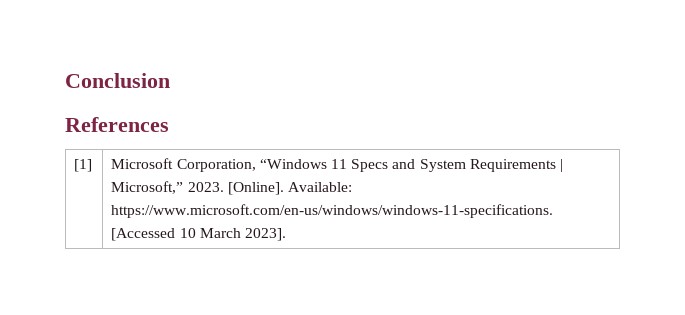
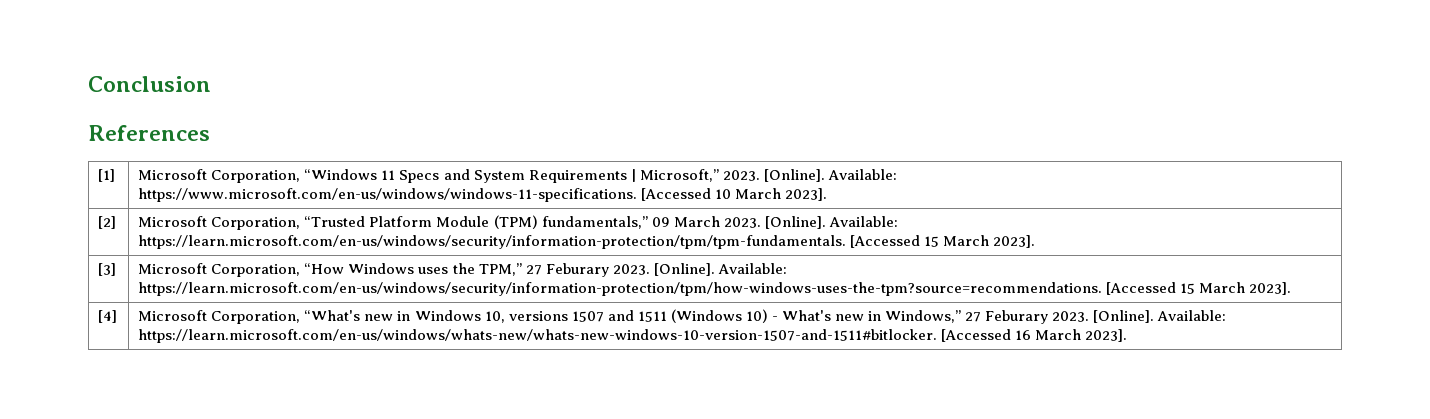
(287, 234) none -> [98,216,117,229] [138,215,898,230] [138,235,1036,249] [98,263,117,276] [138,263,787,277] [138,282,1292,296] [98,310,118,323] [138,309,1227,324] [138,329,1128,343] // [2] | Microsoft Corporation, “Trusted Platform Module (TPM) fundamentals,” 09 March 2023. [Online]. Available: https://learn.microsoft.com/en-us/windows/security/information-protection/tpm/tpm-fundamentals. [Accessed 15 March 2023]. // [3] | Microsoft Corporation, “How Windows uses the TPM,” 27 Feburary 2023. [Online]. Available: https://learn.microsoft.com/en-us/windows/security/information-protection/tpm/how-windows-uses-the-tpm?source=recommendations. [Accessed 15 March 2023]. // [4] | Microsoft Corporation, “What's new in Windows 10, versions 1507 and 1511 (Windows 10) - What's new in Windows,” 27 Feburary 2023. [Online]. Available: https://learn.microsoft.com/en-us/windows/whats-new/whats-new-windows-10-version-1507-and-1511#bitlocker. [Accessed 16 March 2023].

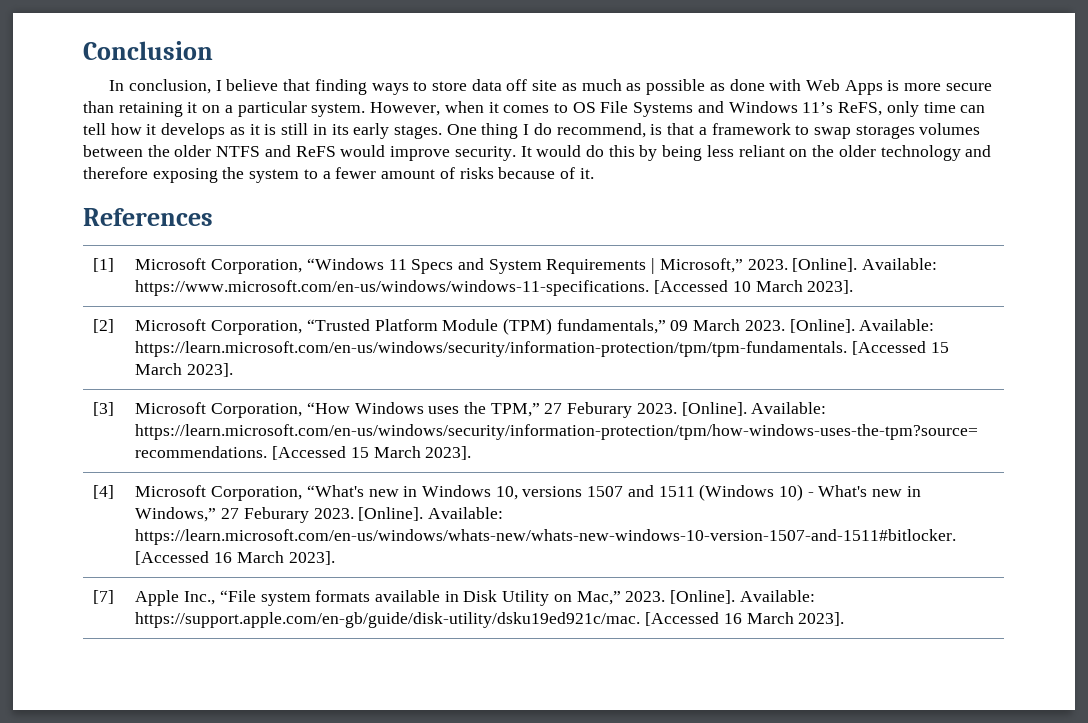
(211, 84) none -> [109,79,992,95] [83,101,986,117] [83,123,981,139] [83,145,992,161] [83,167,594,183] // In conclusion, I believe that finding ways to store data off site as much as possible as done with Web Apps is more secure than retaining it on a particular system. However, when it comes to OS File Systems and Windows 11’s ReFS, only time can tell how it develops as it is still in its early stages. One thing I do recommend, is that a framework to swap storages volumes between the older NTFS and ReFS would improve security. It would do this by being less reliant on the older technology and therefore exposing the system to a fewer amount of risks because of it.
(1128, 335) none -> [93,590,115,604] [135,590,815,606] [135,612,845,628] // [7] | Apple Inc., “File system formats available in Disk Utility on Mac,” 2023. [Online]. Available: https://support.apple.com/en-gb/guide/disk-utility/dsku19ed921c/mac. [Accessed 16 March 2023].

